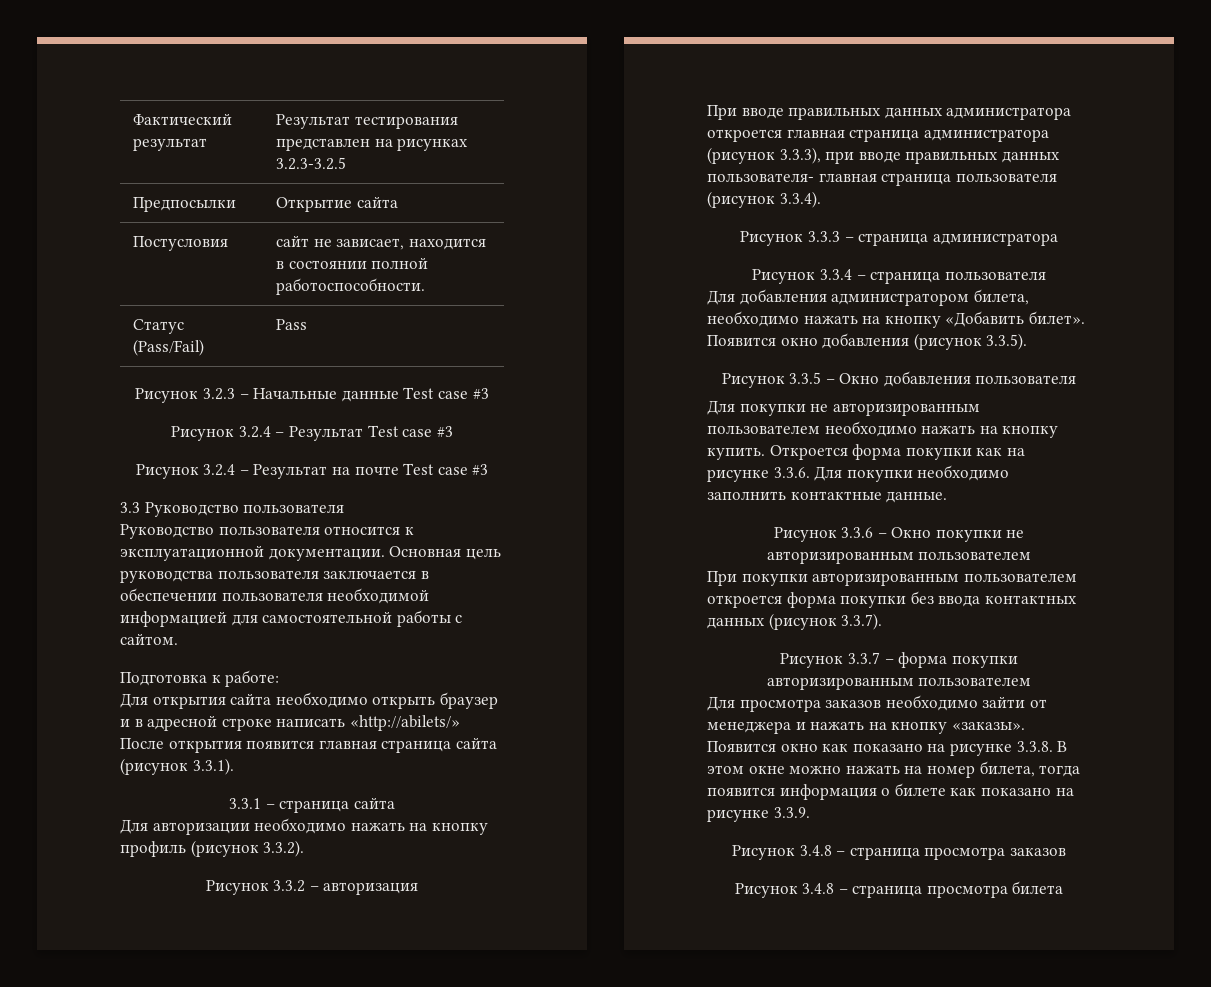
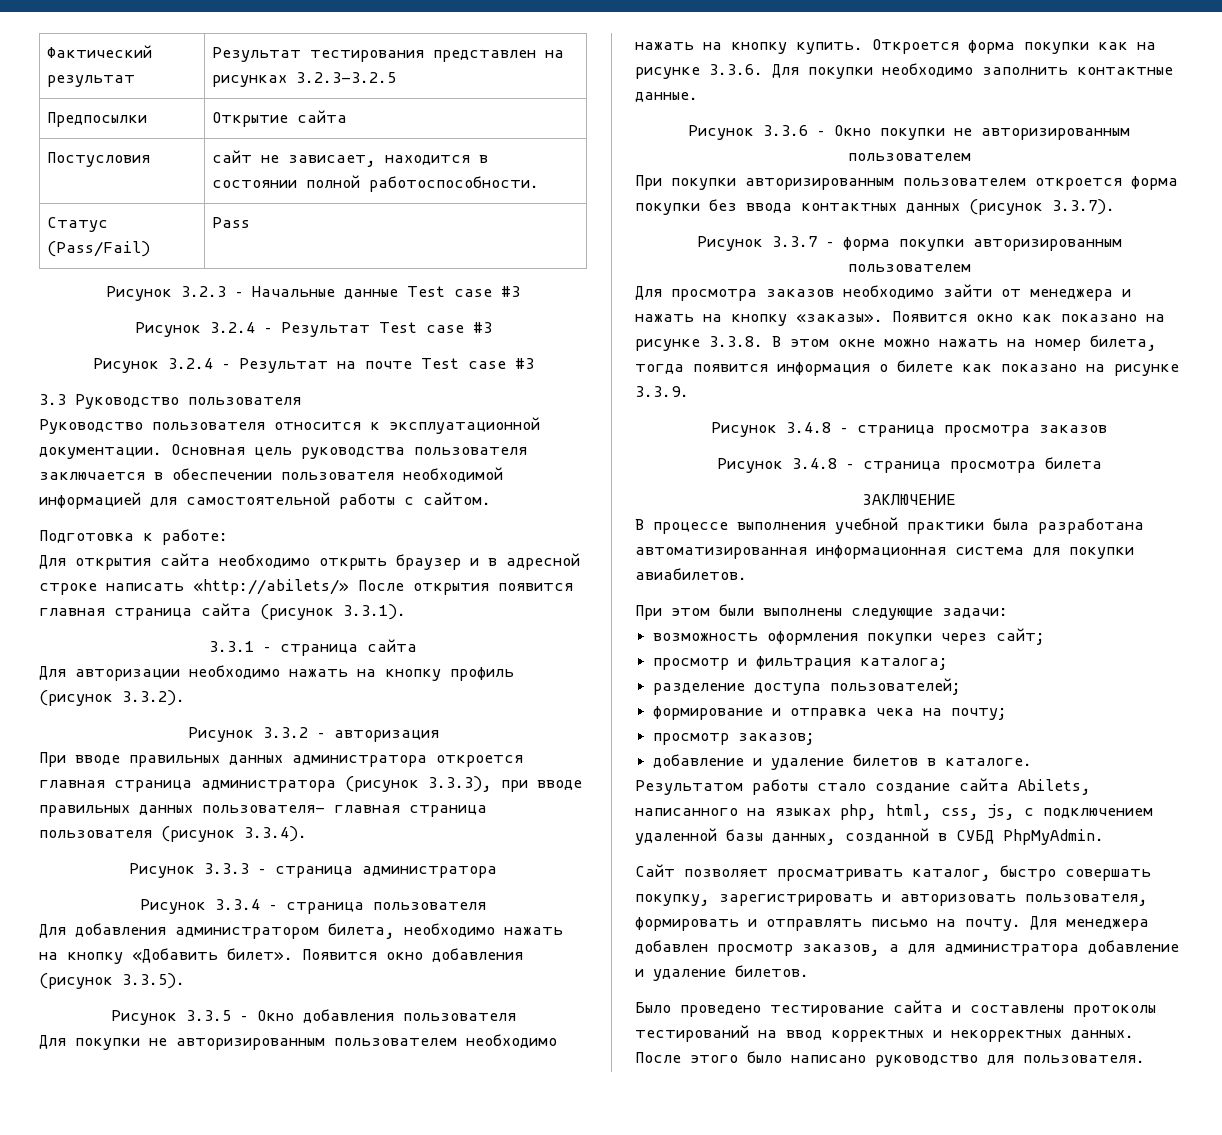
(1064, 887) none -> [862,494,956,506] [635,517,1144,534] [635,545,1134,559] [635,568,747,581] [635,604,1008,620] [653,628,1046,645] [653,656,949,670] [653,678,962,695] [653,706,1008,720] [653,733,816,745] [653,754,1033,770] [635,778,1091,795] [635,804,1153,820] [635,828,1104,845] [635,864,1151,881] [635,894,1148,906] [635,916,1149,931] [635,940,1179,956] [635,965,809,981] [635,1000,1156,1017] [635,1025,1134,1042] [635,1051,1145,1067] // ЗАКЛЮЧЕНИЕ // В процессе выполнения учебной практики была разработана автоматизированная информационная система для покупки авиабилетов. // При этом были выполнены следующие задачи: // возможность оформления покупки через сайт; // просмотр и фильтрация каталога; // разделение доступа пользователей; // формирование и отправка чека на почту; // просмотр заказов; // добавление и удаление билетов в каталоге. // Результатом работы стало создание сайта Abilets, написанного на языках php, html, css, js, с подключением удаленной базы данных, созданной в СУБД PhpMyAdmin. // Сайт позволяет просматривать каталог, быстро совершать покупку, зарегистрировать и авторизовать пользователя, формировать и отправлять письмо на почту. Для менеджера добавлен просмотр заказов, а для администратора добавление и удаление билетов. // Было проведено тестирование сайта и составлены протоколы тестирований на ввод корректных и некорректных данных. После этого было написано руководство для пользователя.

